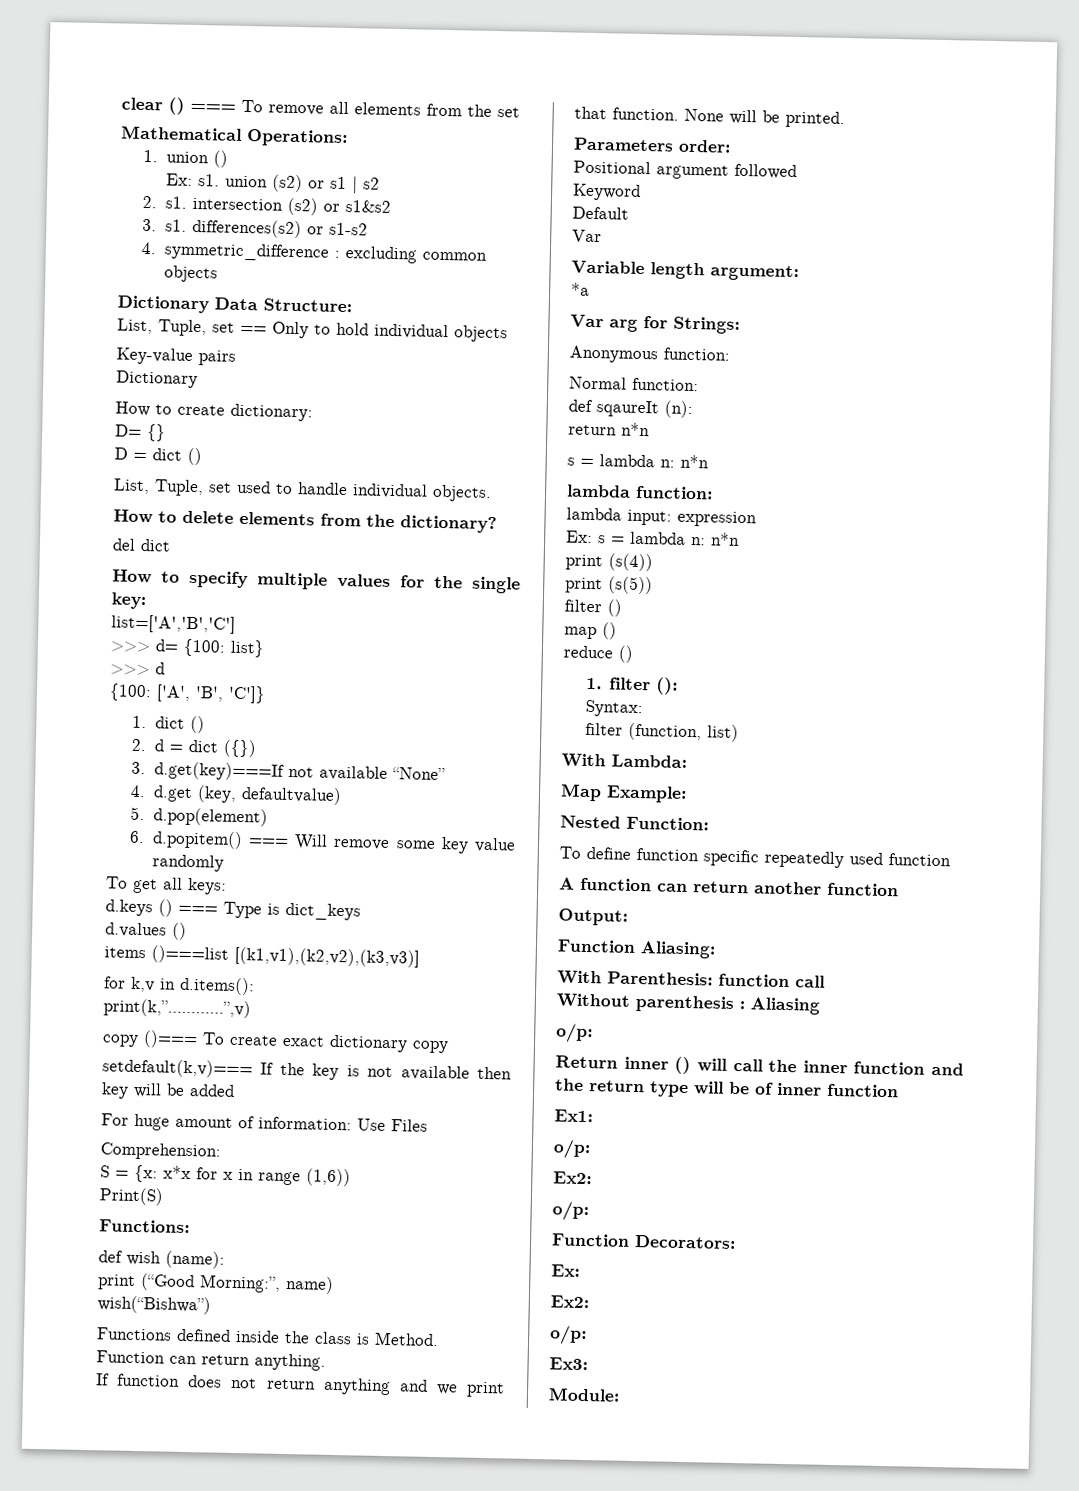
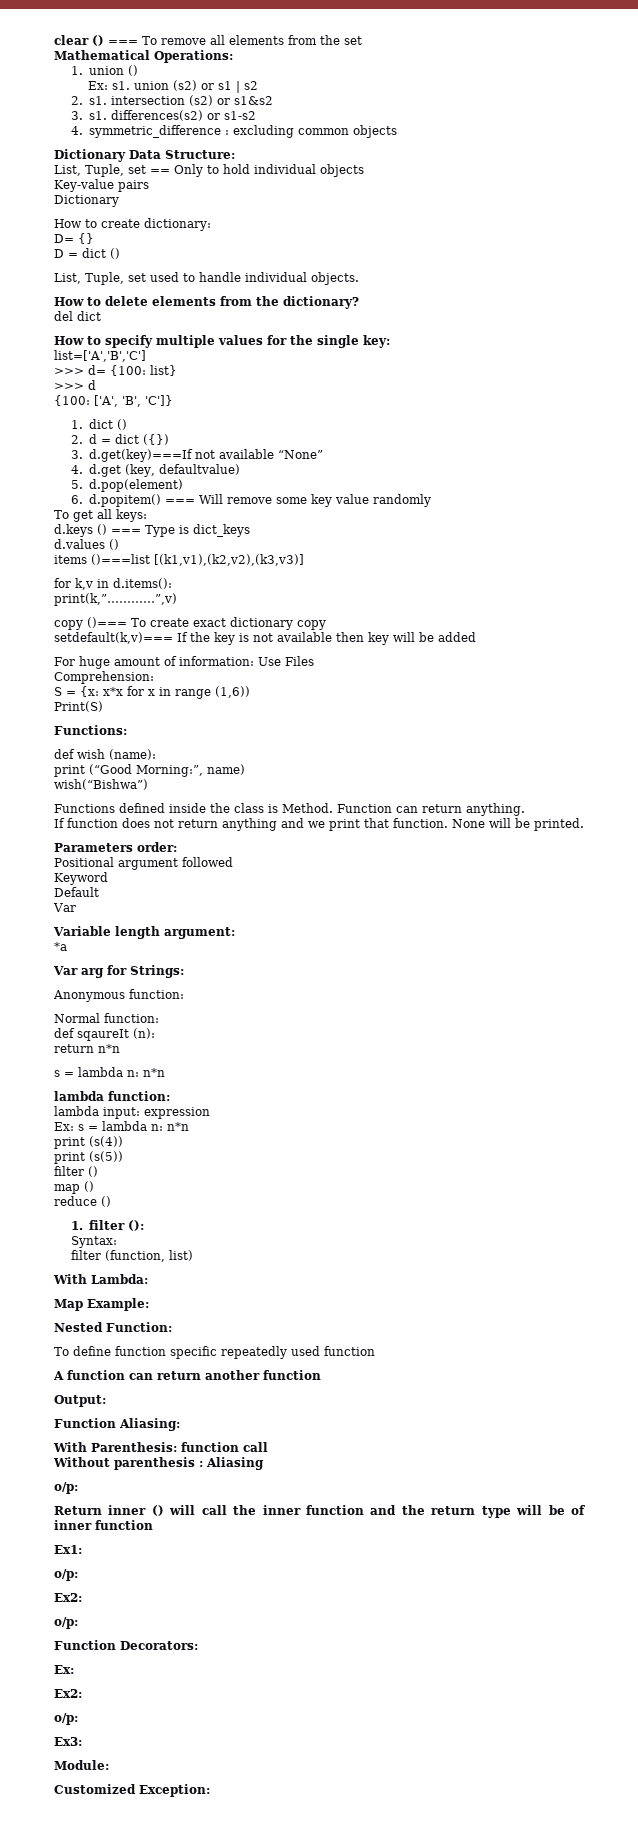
(620, 1394) none -> [54,1784,210,1797] // Customized Exception:

